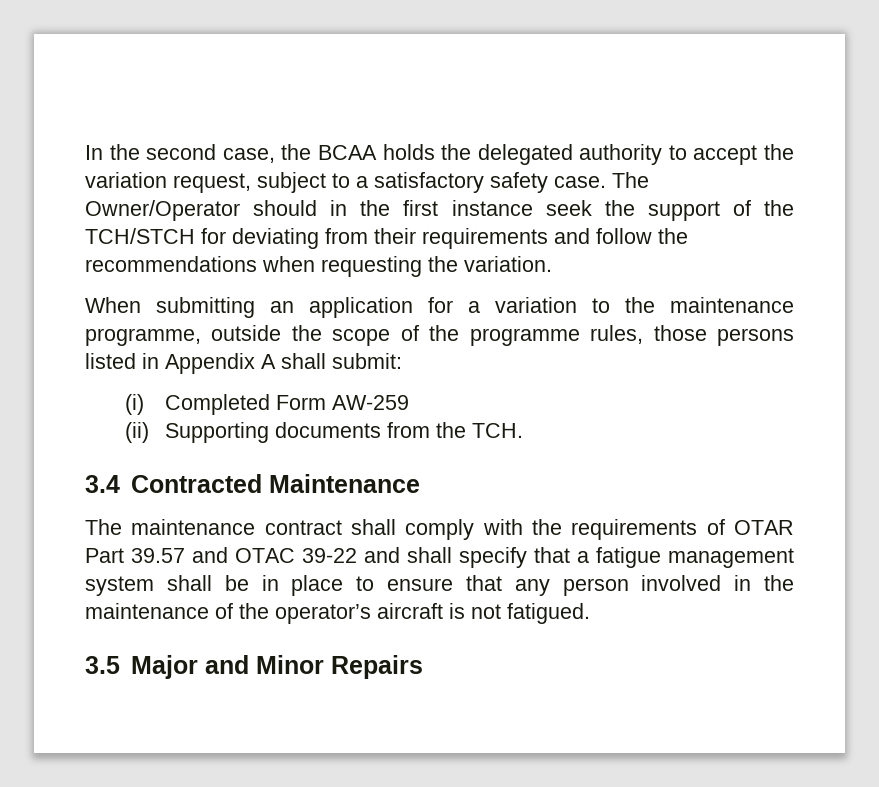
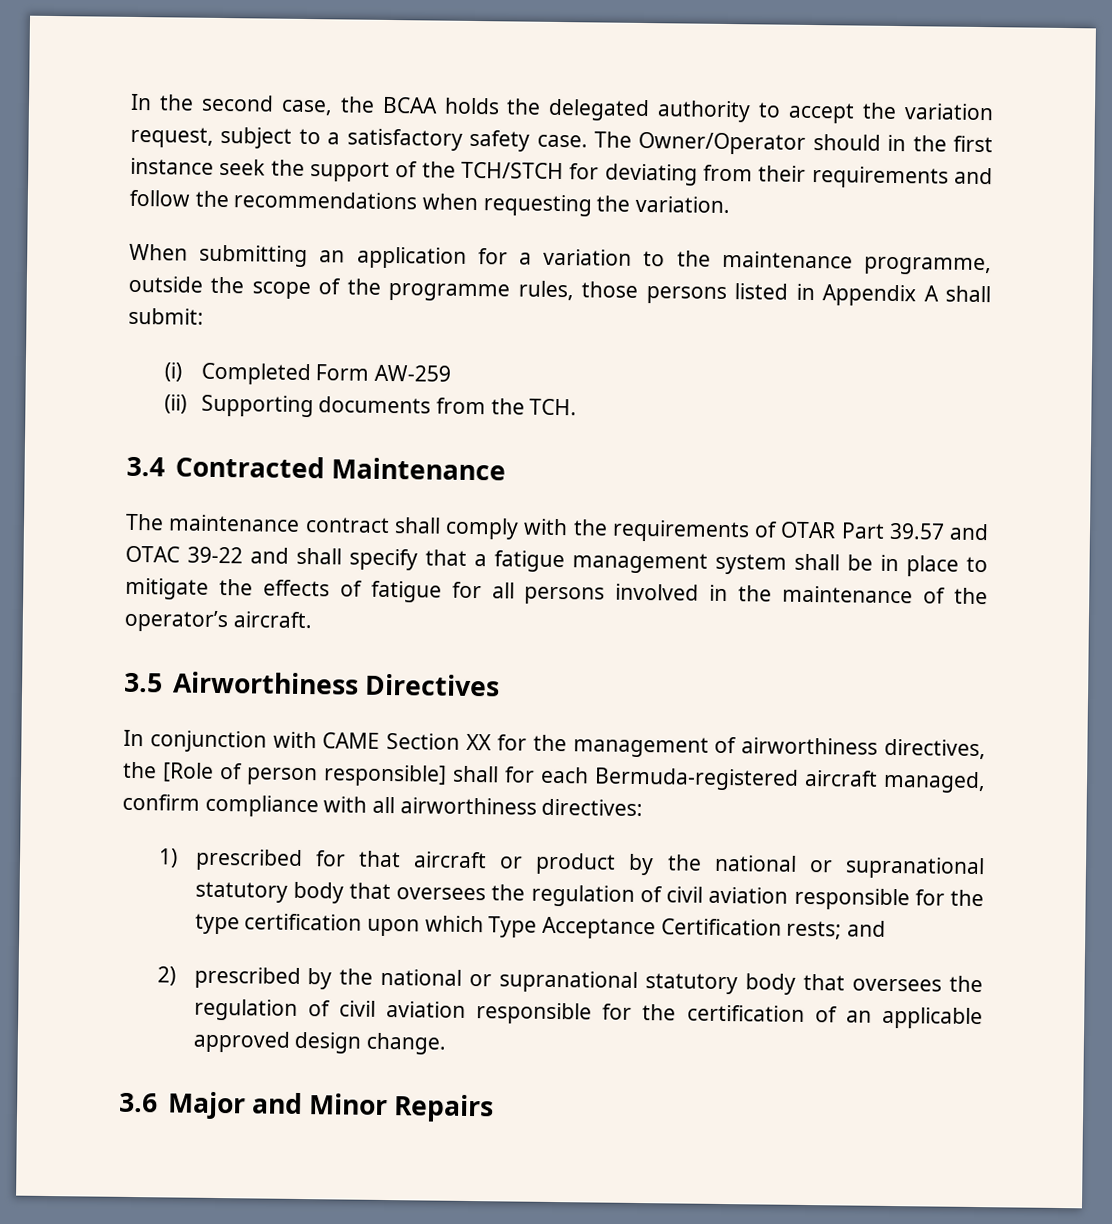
[387,575,629,596] ensure that any person -> [125,577,606,605] mitigate the effects of fatigue for all persons
[377,603,590,624] [85,656,120,674] aircraft is not fatigued. // 3.5 -> [232,611,312,629] [124,671,500,697] [123,729,987,760] [123,761,986,794] [122,793,644,818] [157,848,985,880] [194,881,985,911] [194,913,886,940] [156,966,984,995] [193,998,983,1030] [192,1030,446,1055] [119,1092,158,1113] aircraft. // 3.5 Airworthiness Directives // In conjunction with CAME Section XX for the management of airworthiness directives, the [Role of person responsible] shall for each Bermuda-registered aircraft managed, confirm compliance with all airworthiness directives: // 1) prescribed for that aircraft or product by the national or supranational statutory body that oversees the regulation of civil aviation responsible for the type certification upon which Type Acceptance Certification rests; and // 2) prescribed by the national or supranational statutory body that oversees the regulation of civil aviation responsible for the certification of an applicable approved design change. // 3.6

